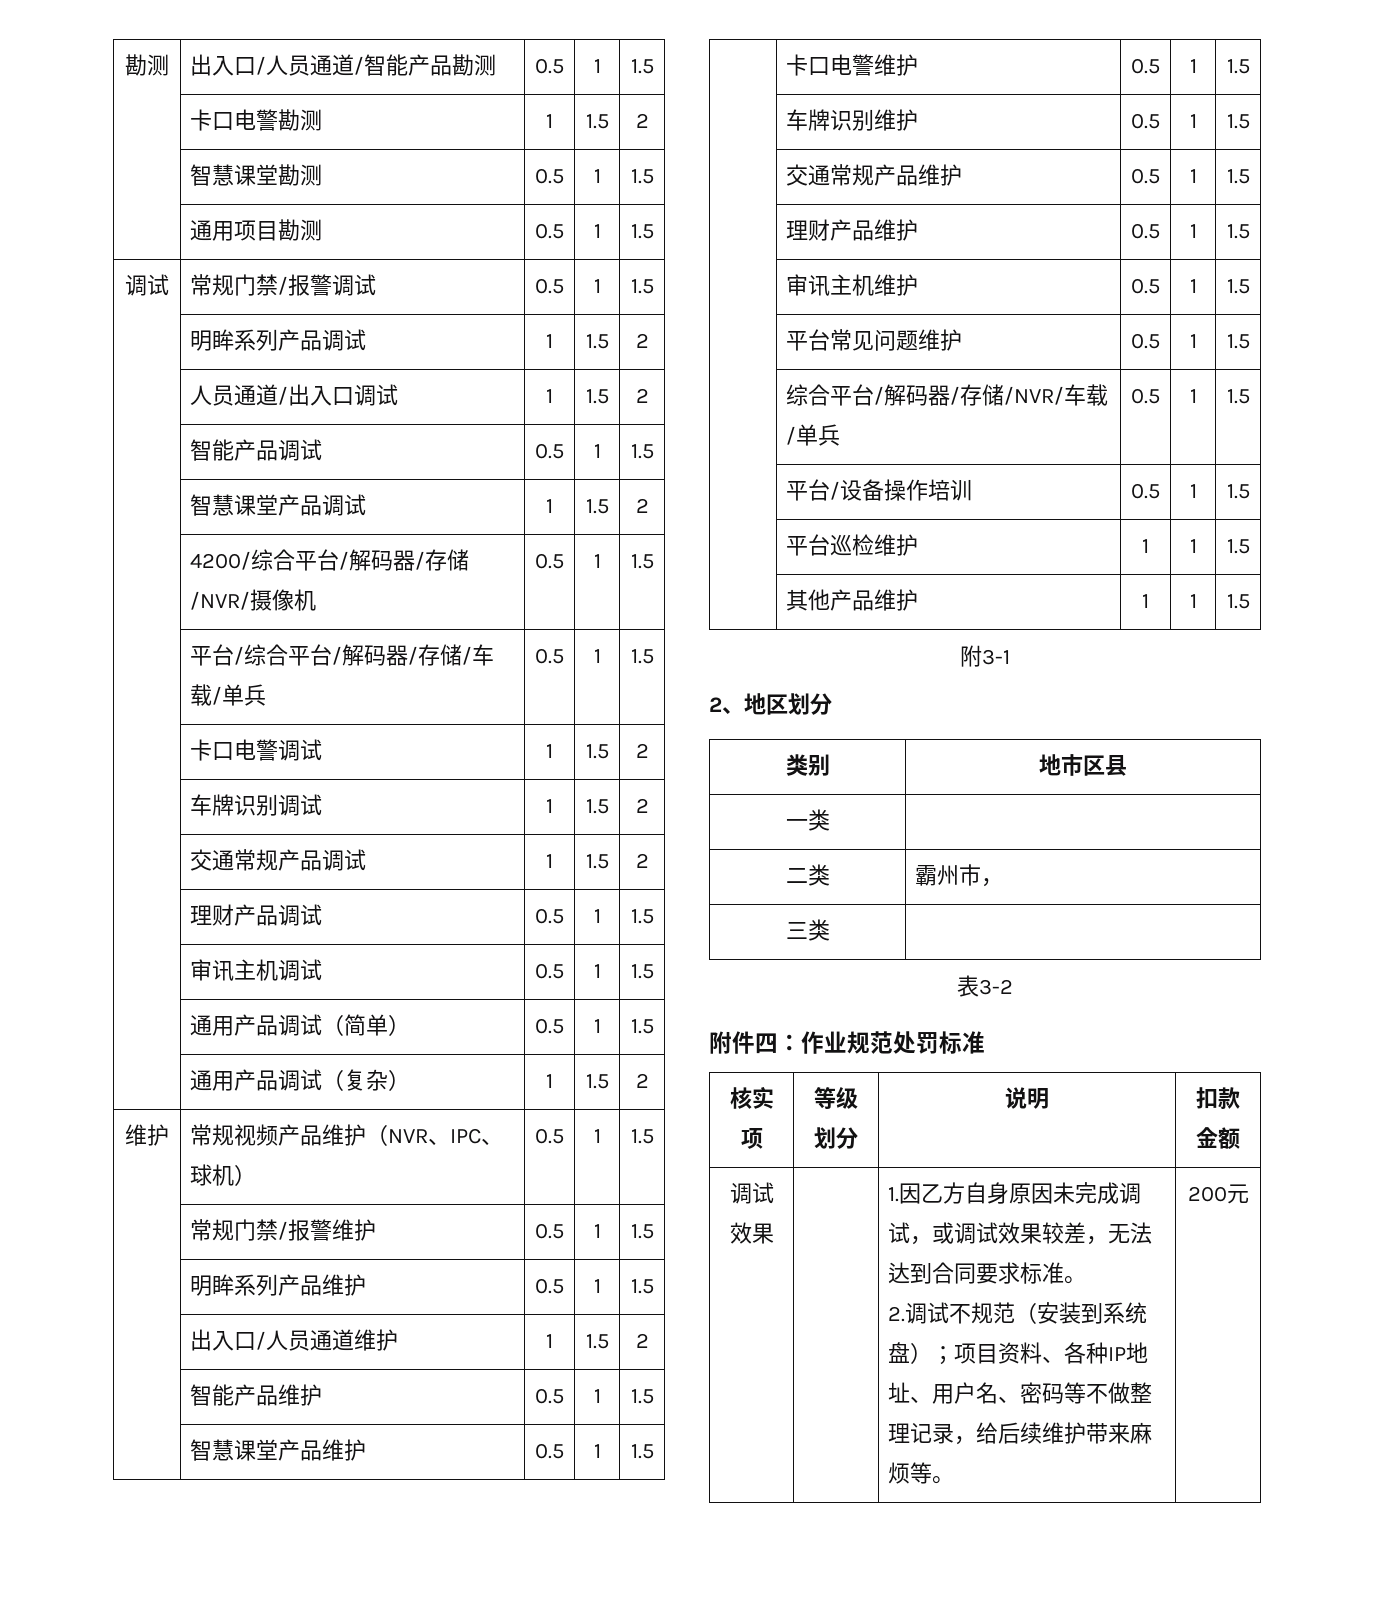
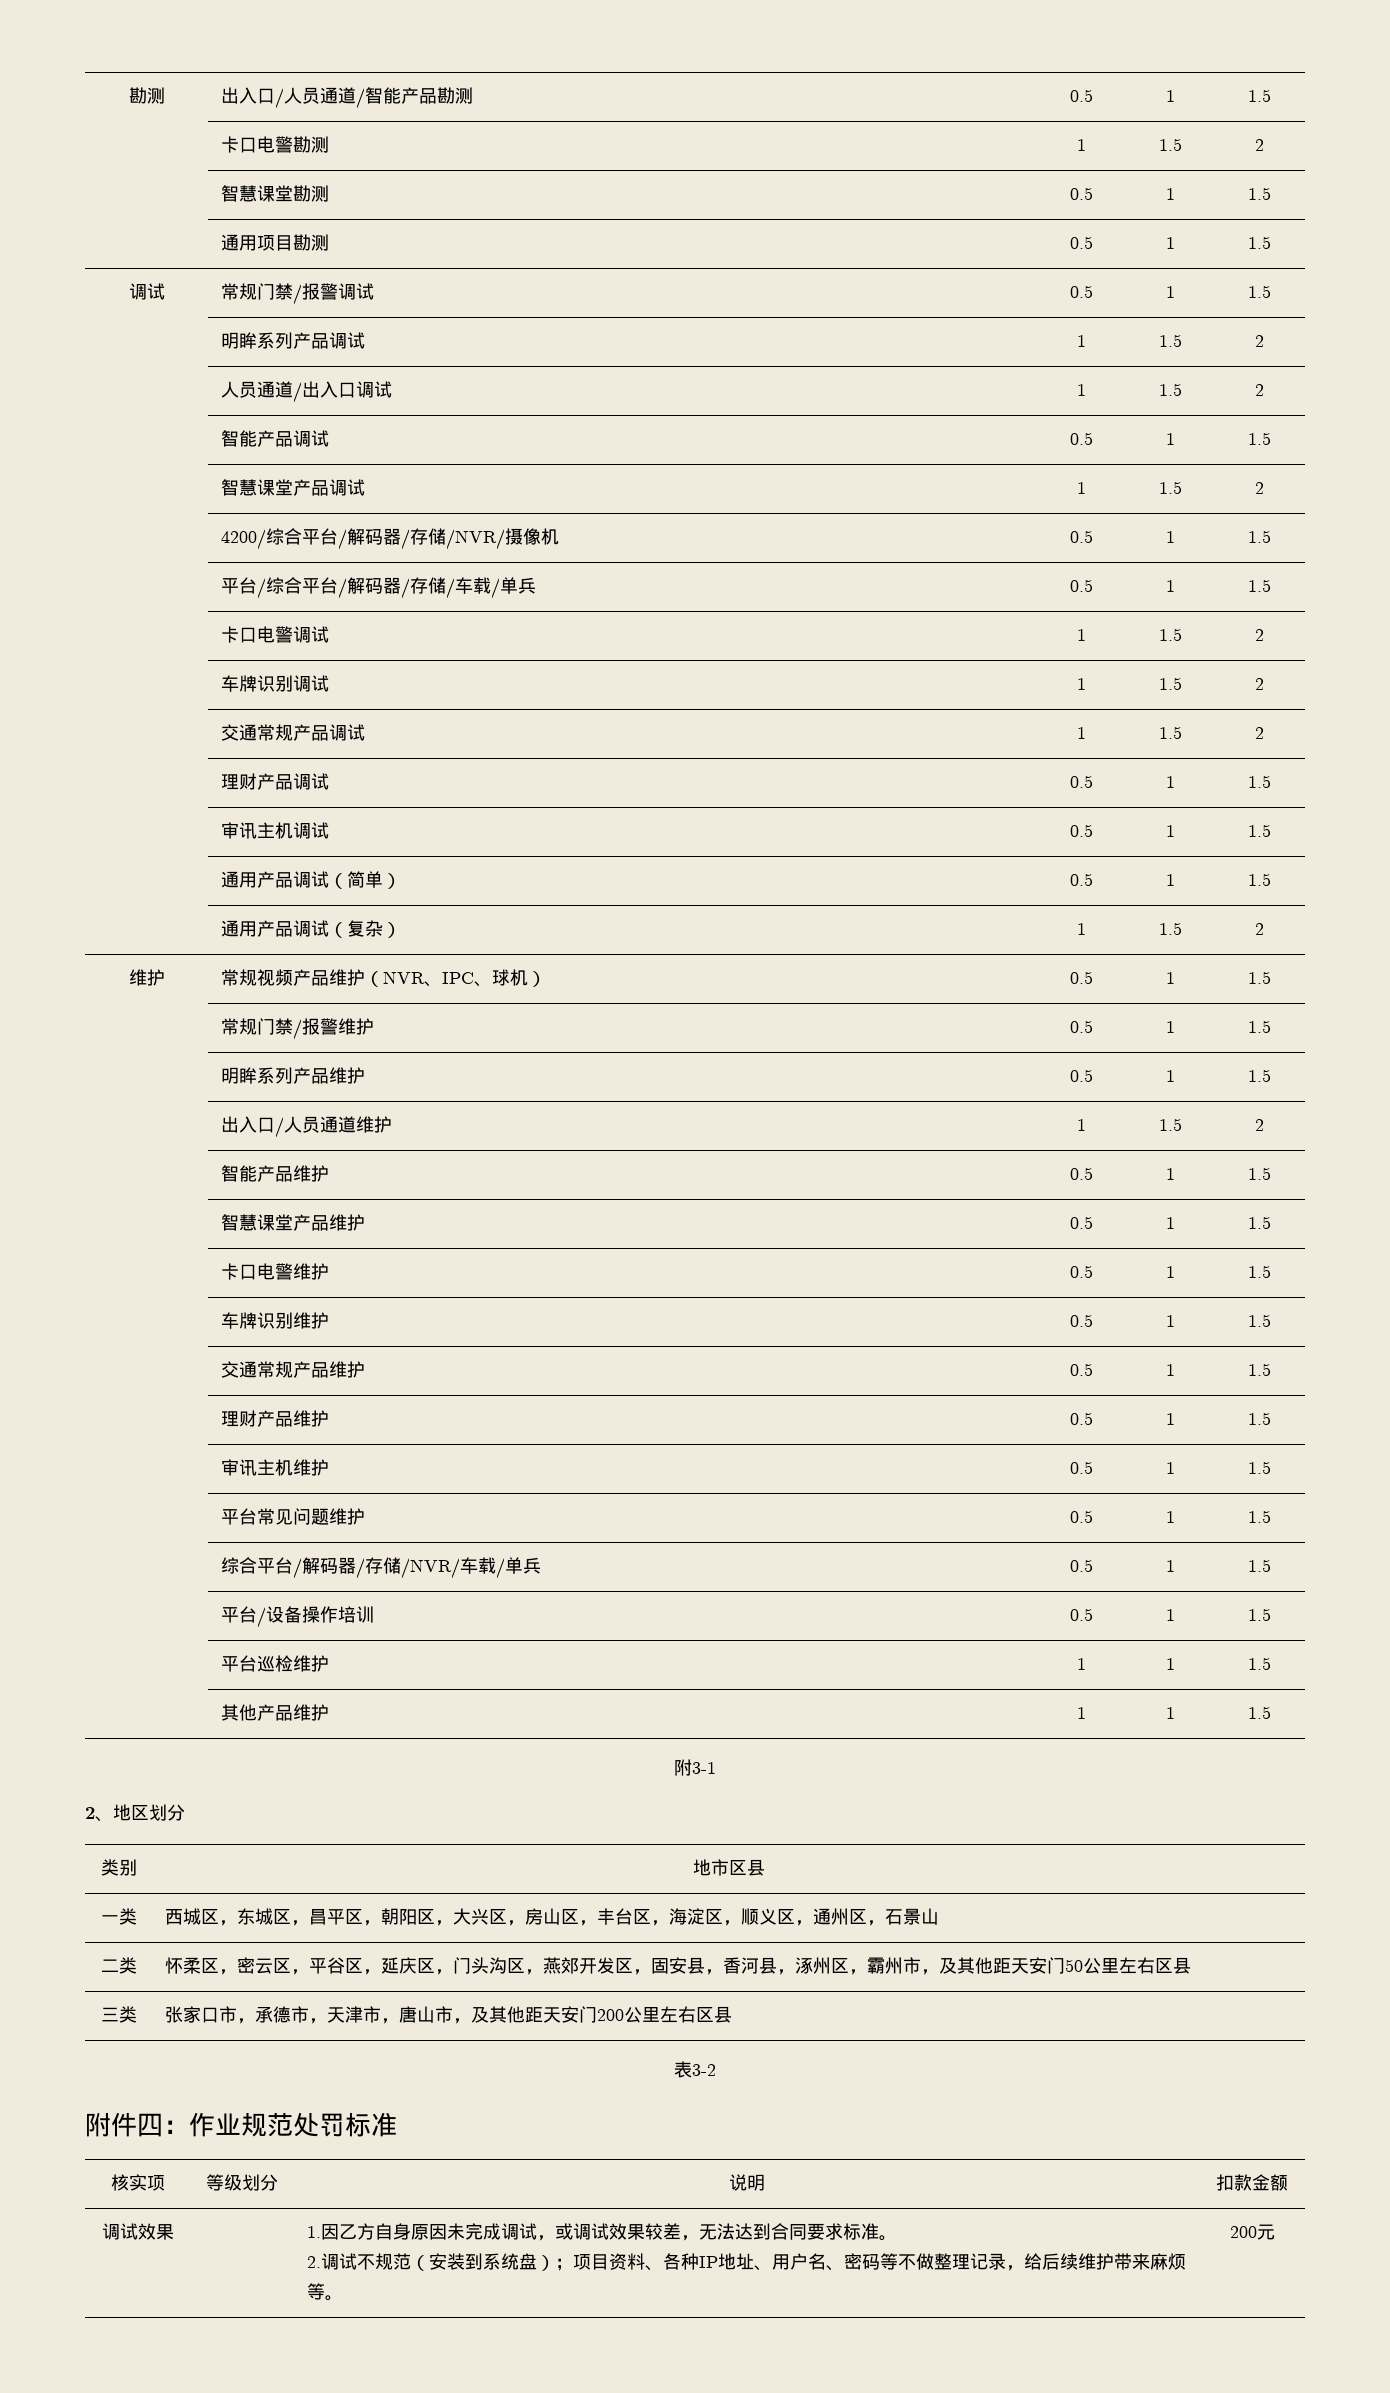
[785,864,830,886] [915,864,1004,887] [785,919,830,941] // 二类 | 霸州市， // 三类 | -> [164,1908,939,1926] [101,1957,137,1974] [164,1957,1191,1975] [101,2006,137,2023] [164,2006,732,2024] 西城区，东城区，昌平区，朝阳区，大兴区，房山区，丰台区，海淀区，顺义区，通州区，石景山 // 二类 | 怀柔区，密云区，平谷区，延庆区，门头沟区，燕郊开发区，固安县，香河县，涿州区，霸州市，及其他距天安门50公里左右区县 // 三类 | 张家口市，承德市，天津市，唐山市，及其他距天安门200公里左右区县

